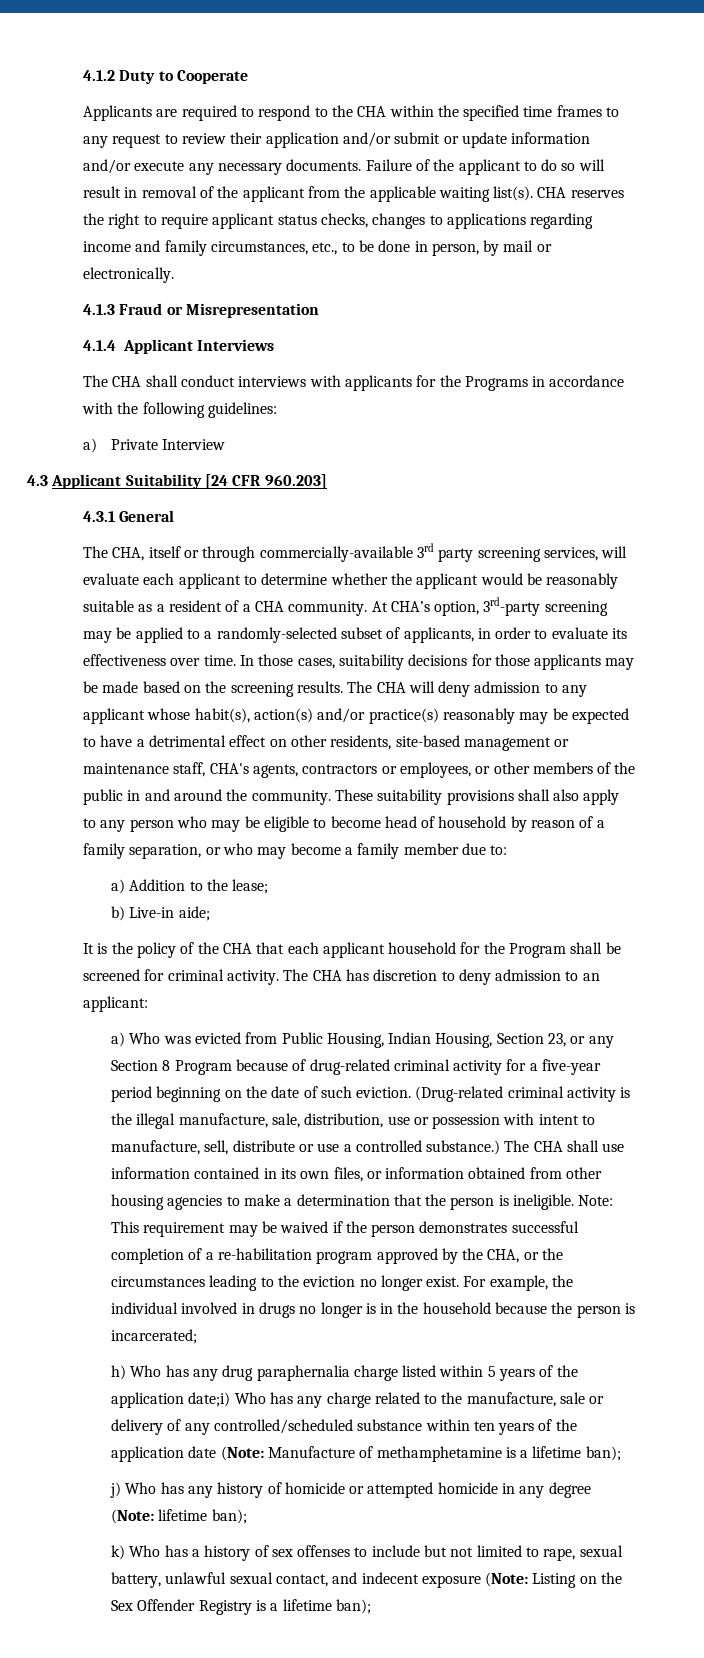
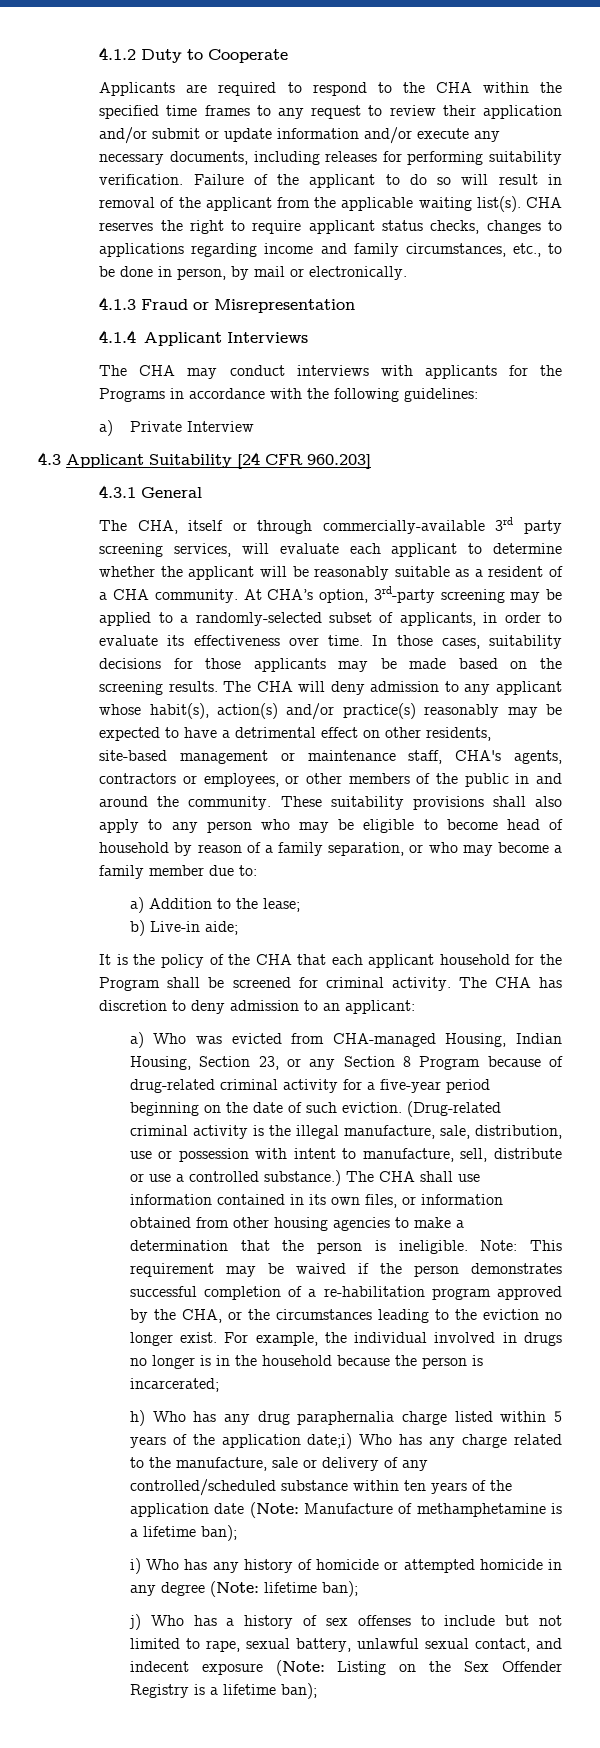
[286,159,362,171] documents. -> [169,151,562,165] [99,174,184,185] documents, including releases for performing suitability verification.
[145,375,178,387] shall -> [187,368,218,379] may
[480,573,523,585] would -> [259,566,287,577] will
[281,1032,323,1044] Public -> [332,1033,436,1047] CHA-managed
[109,1482,121,1498] j) -> [129,1558,141,1574] i)
[110,1545,125,1560] k) -> [128,1614,141,1630] j)

